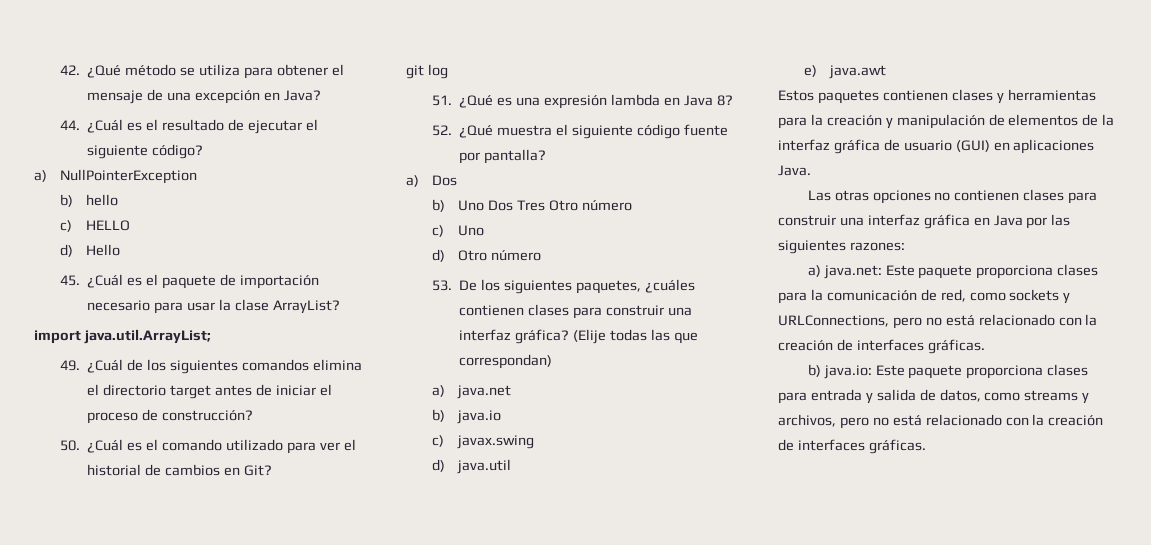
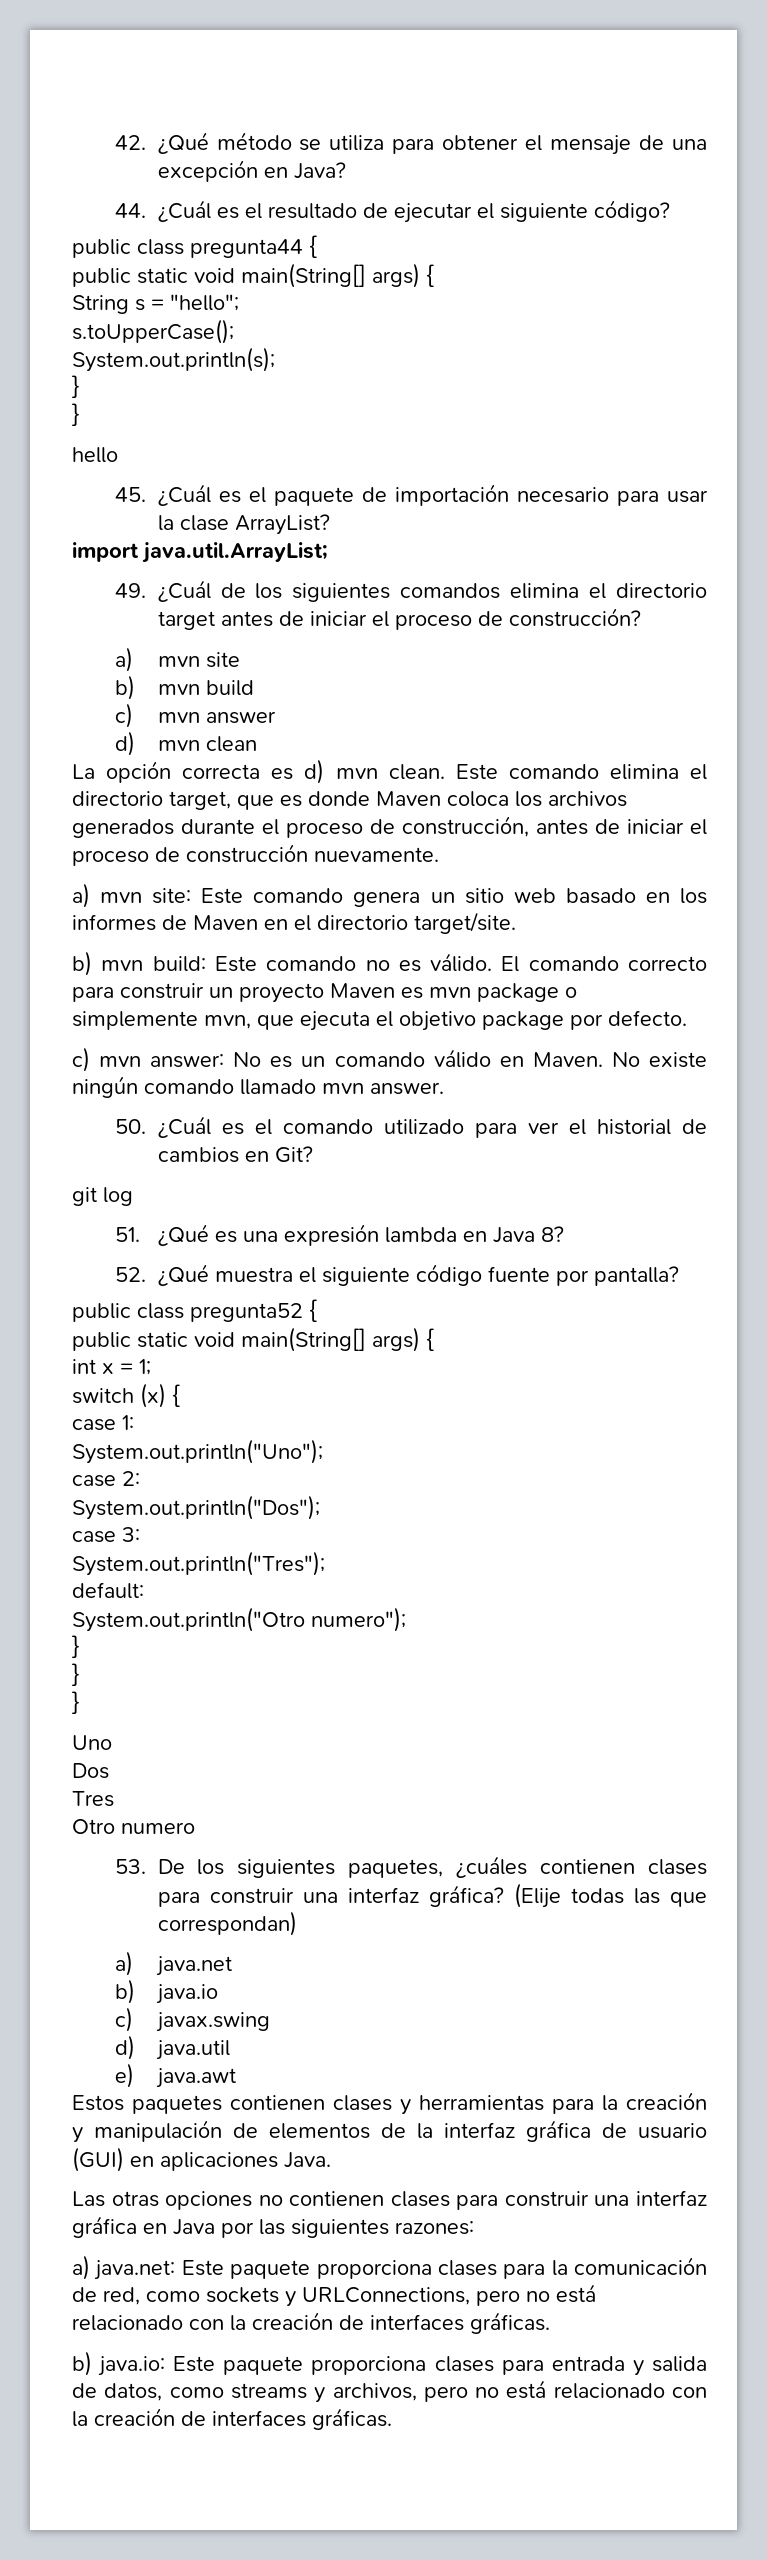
[34,169,197,184] [59,194,118,207] [59,220,130,232] [59,244,120,257] a) NullPointerException // b) hello // c) HELLO // d) Hello -> [72,235,317,258] [72,263,434,288] [72,294,239,314] [72,319,234,344] [72,347,275,372] [72,375,80,398] [72,403,80,426] [72,447,118,463] public class pregunta44 { // public static void main(String[] args) { // String s = "hello"; // s.toUpperCase(); // System.out.println(s); // } // } // hello
(254, 415) none -> [114,647,240,672] [114,675,254,700] [114,703,276,728] [114,731,257,756] [72,759,708,784] [72,791,627,810] [72,816,707,838] [72,844,439,866] [72,883,707,908] [72,912,516,934] [72,951,707,976] [72,983,577,1003] [72,1010,687,1031] [72,1047,707,1072] [72,1076,444,1098] // a) mvn site // b) mvn build // c) mvn answer // d) mvn clean // La opción correcta es d) mvn clean. Este comando elimina el directorio target, que es donde Maven coloca los archivos generados durante el proceso de construcción, antes de iniciar el proceso de construcción nuevamente. // a) mvn site: Este comando genera un sitio web basado en los informes de Maven en el directorio target/site. // b) mvn build: Este comando no es válido. El comando correcto para construir un proyecto Maven es mvn package o simplemente mvn, que ejecuta el objetivo package por defecto. // c) mvn answer: No es un comando válido en Maven. No existe ningún comando llamado mvn answer.
[406,175,457,187] [431,199,632,212] [431,225,484,237] [431,249,541,262] a) Dos // b) Uno Dos Tres Otro número // c) Uno // d) Otro número -> [72,1299,317,1322] [72,1327,434,1352] [72,1359,151,1375] [72,1383,180,1408] [72,1415,134,1431] [72,1439,323,1464] [72,1471,140,1487] [72,1495,320,1520] [72,1527,140,1543] [72,1551,325,1576] [72,1582,144,1599] [72,1607,406,1632] [72,1635,80,1658] [72,1663,80,1686] [72,1691,80,1714] [72,1735,112,1750] [72,1763,109,1779] [72,1791,114,1807] [72,1819,195,1834] public class pregunta52 { // public static void main(String[] args) { // int x = 1; // switch (x) { // case 1: // System.out.println("Uno"); // case 2: // System.out.println("Dos"); // case 3: // System.out.println("Tres"); // default: // System.out.println("Otro numero"); // } // } // } // Uno // Dos // Tres // Otro numero

